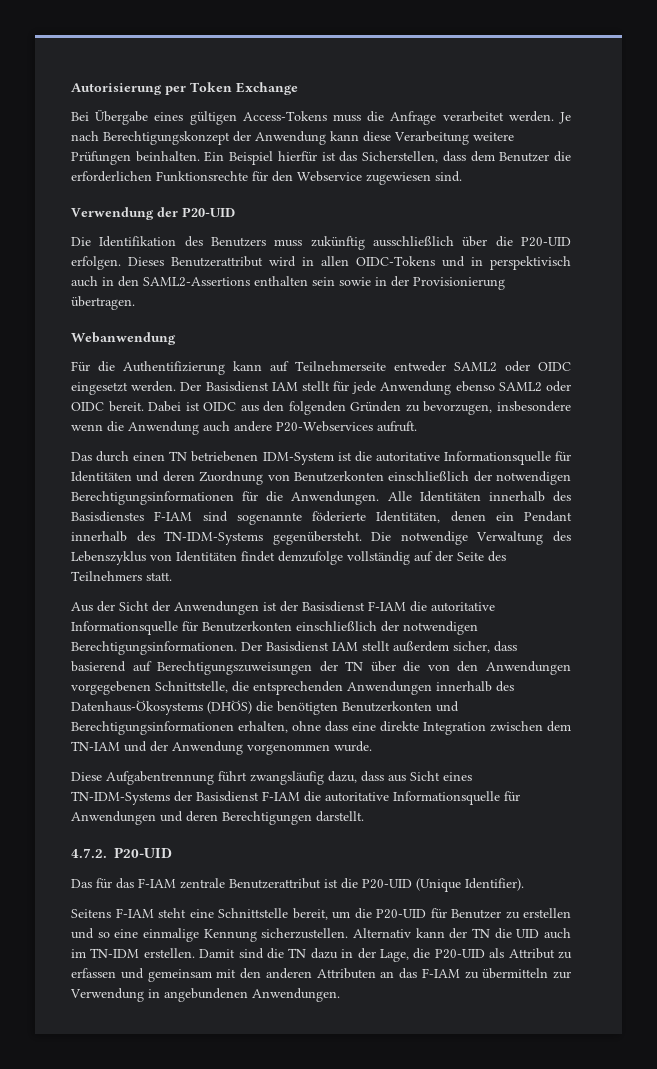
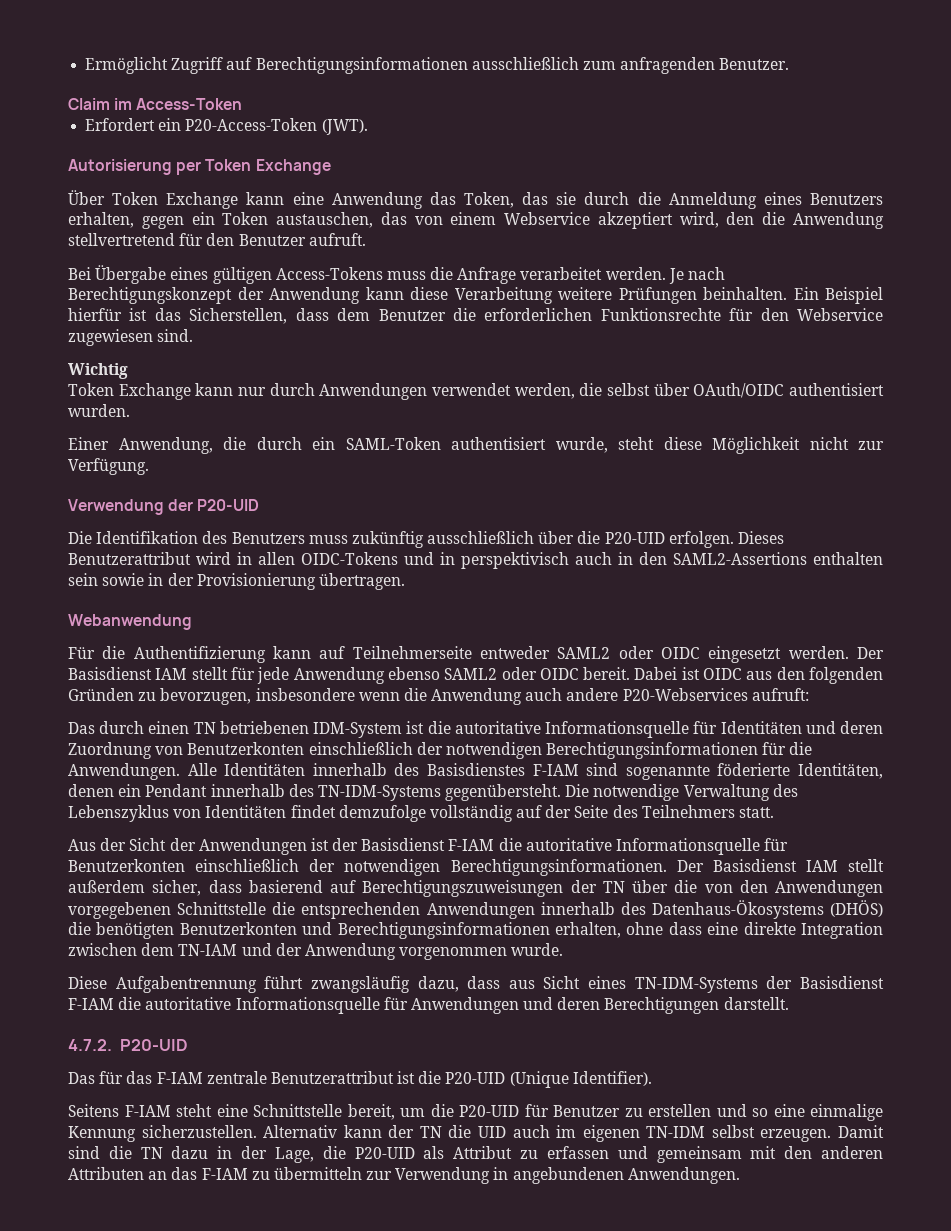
[71,82,298,95] Autorisierung per Token Exchange -> [85,57,790,74] [68,98,243,110] [85,118,368,135] [68,159,331,175] [68,190,883,209] [68,212,884,229] [68,233,366,246] Ermöglicht Zugriff auf Berechtigungsinformationen ausschließlich zum anfragenden Benutzer. // Claim im Access-Token // Erfordert ein P20-Access-Token (JWT). // Autorisierung per Token Exchange // Über Token Exchange kann eine Anwendung das Token, das sie durch die Anmeldung eines Benutzers erhalten, gegen ein Token austauschen, das von einem Webservice akzeptiert wird, den die Anwendung stellvertretend für den Benutzer aufruft.
(462, 176) none -> [68,363,128,379] [68,383,884,400] [68,404,130,417] [68,437,884,454] [68,458,149,475] // Wichtig // Token Exchange kann nur durch Anwendungen verwendet werden, die selbst über OAuth/OIDC authentisiert wurden. // Einer Anwendung, die durch ein SAML-Token authentisiert wurde, steht diese Möglichkeit nicht zur Verfügung.
[377,421,417,432] aufruft. -> [751,688,809,701] aufruft:
[155,681,228,693] Schnittstelle, -> [177,902,267,915] Schnittstelle
[90,948,195,958] TN-IDM erstellen. -> [582,1125,832,1142] eigenen TN-IDM selbst erzeugen.

